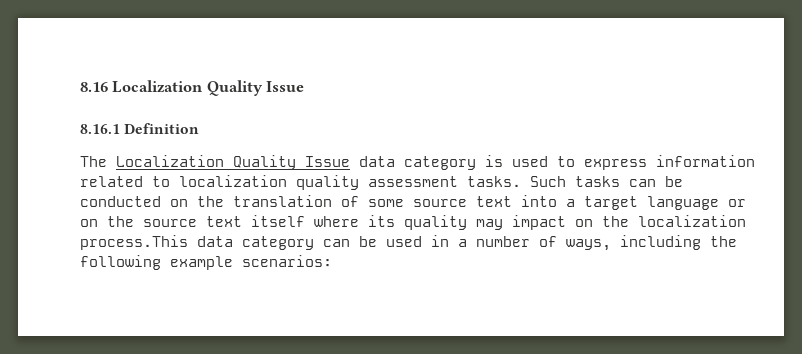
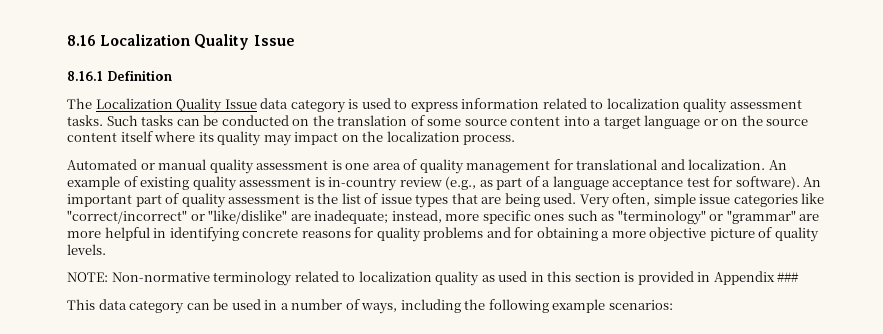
[476,196,512,207] text -> [510,116,561,126] content
[206,216,242,227] text -> [67,132,117,142] content
[80,235,188,250] process.This -> [463,135,516,145] [67,159,787,174] [67,176,822,191] [67,193,825,208] [67,210,820,225] [67,227,819,242] [67,244,106,255] [67,271,800,286] [67,299,95,310] process. // Automated or manual quality assessment is one area of quality management for translational and localization. An example of existing quality assessment is in-country review (e.g., as part of a language acceptance test for software). An important part of quality assessment is the list of issue types that are being used. Very often, simple issue categories like "correct/incorrect" or "like/dislike" are inadequate; instead, more specific ones such as "terminology" or "grammar" are more helpful in identifying concrete reasons for quality problems and for obtaining a more objective picture of quality levels. // NOTE: Non-normative terminology related to localization quality as used in this section is provided in Appendix ### // This

